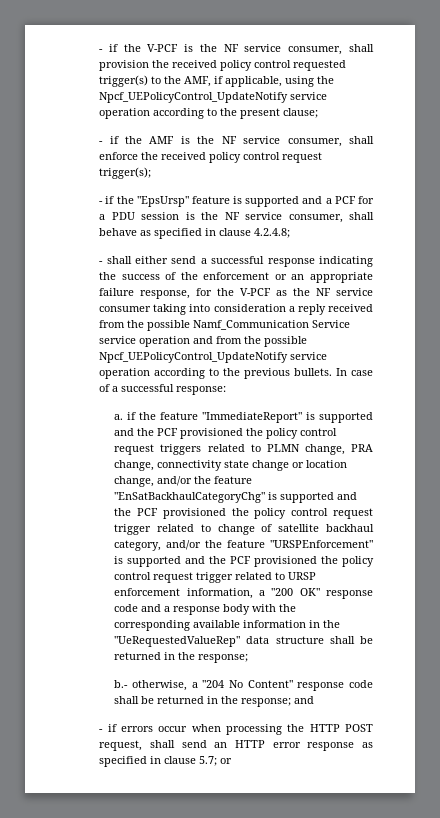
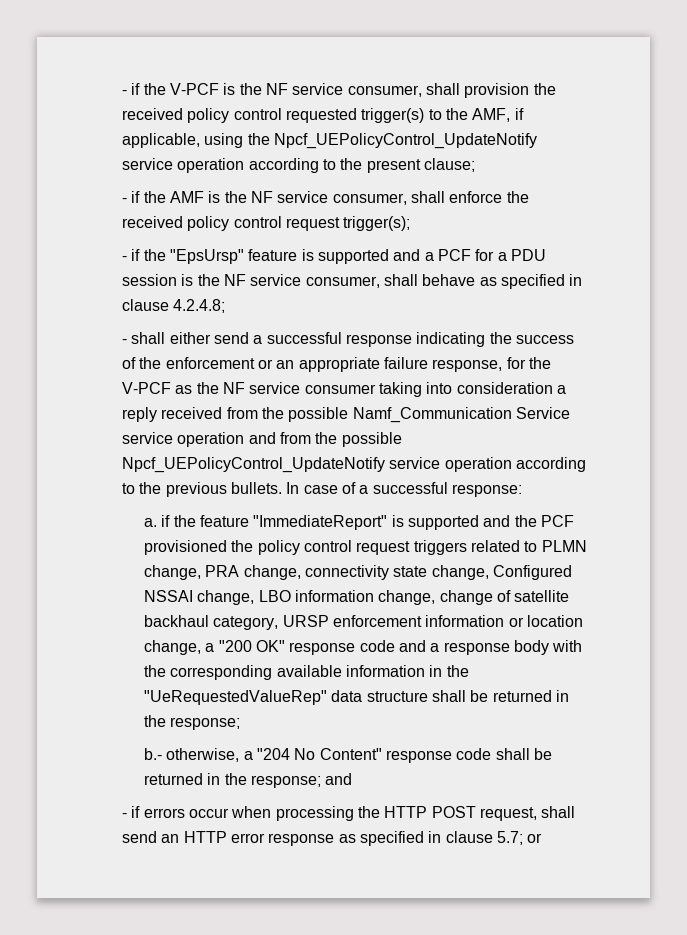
[252,460,348,471] [114,476,253,487] [114,492,358,503] [114,508,373,519] [114,524,211,535] change or location change, and/or the feature "EnSatBackhaulCategoryChg" is supported and the PCF provisioned the policy control request trigger related to -> [431,565,572,580] [143,590,436,605] change, Configured NSSAI change, LBO information change,
[166,540,373,550] [114,556,374,567] [114,572,317,583] [114,588,253,599] and/or the feature "URSPEnforcement" is supported and the PCF provisioned the policy control request trigger related to URSP enforcement information, -> [282,615,583,627] [143,640,201,655] URSP enforcement information or location change,

